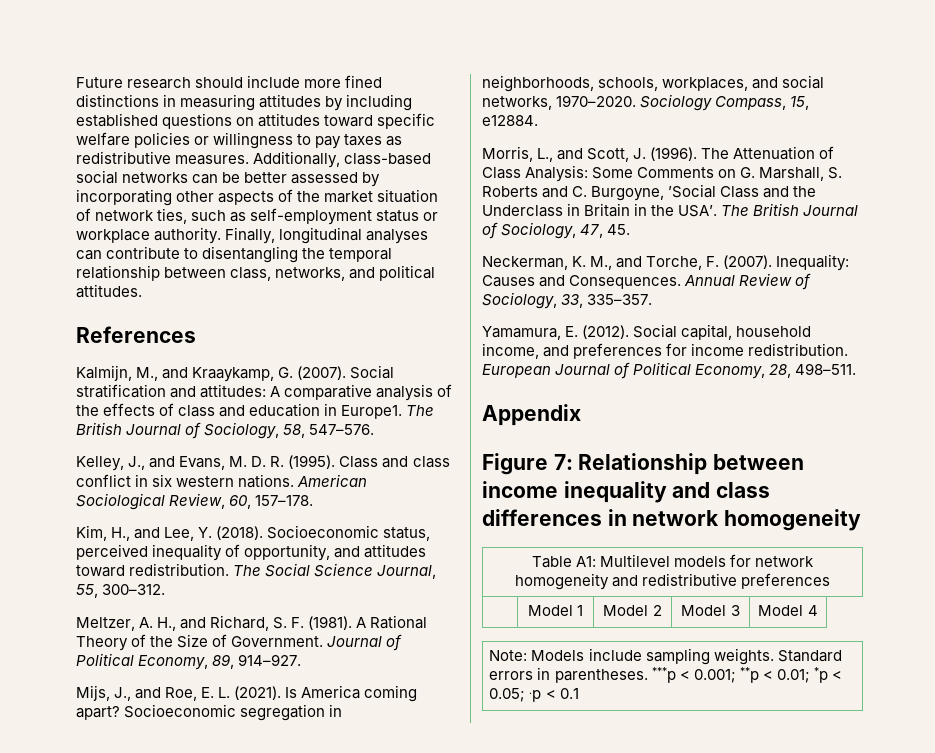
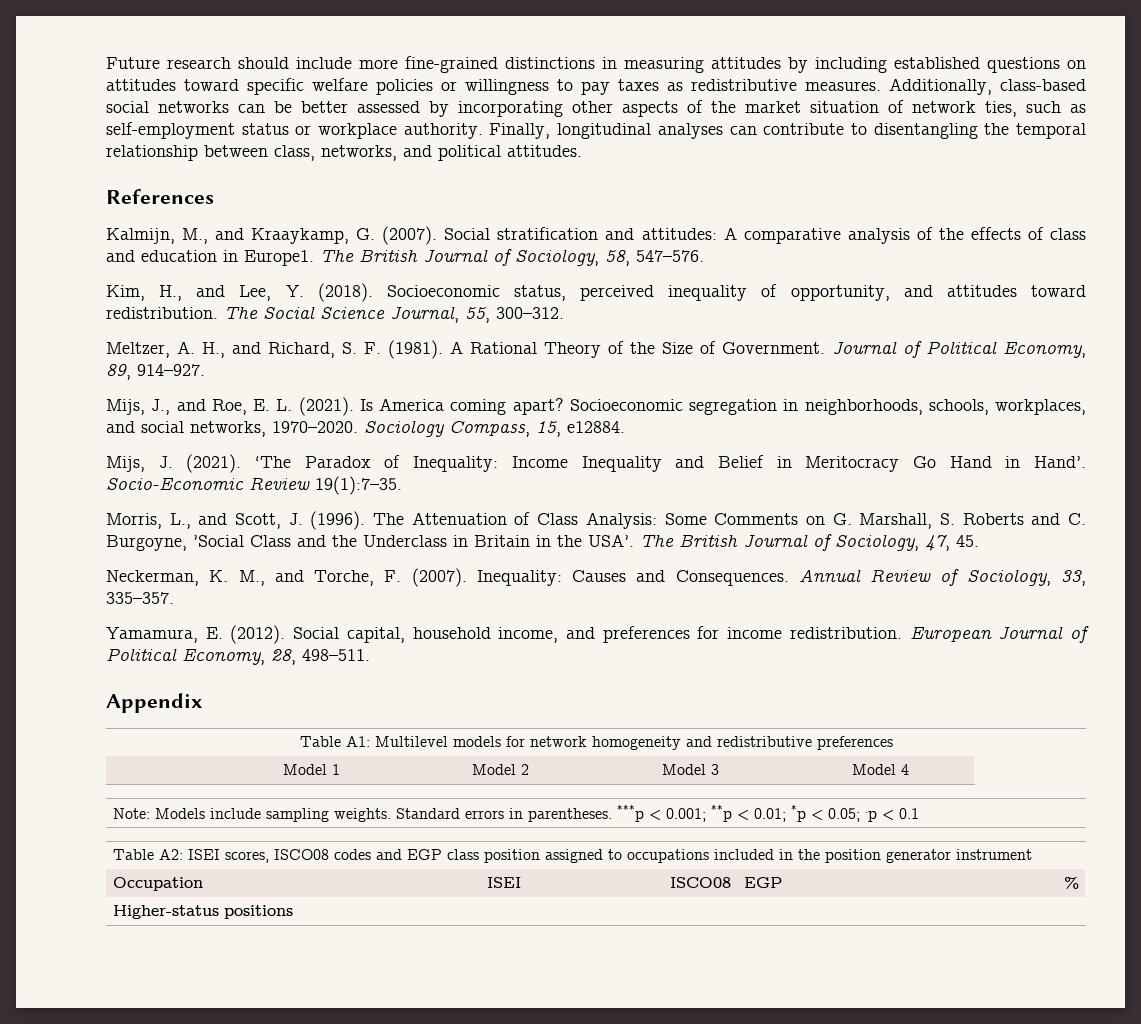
[345,75,383,88] fined -> [405,56,498,73] fine-grained
[76,455,450,471] [76,474,368,488] [76,493,314,510] // Kelley, J., and Evans, M. D. R. (1995). Class and class conflict in six western nations. American Sociological Review, 60, 157–178. -> (704, 256) none
(538, 120) none -> [106,454,1086,473] [106,476,402,495] // Mijs, J. (2021). ‘The Paradox of Inequality: Income Inequality and Belief in Meritocracy Go Hand in Hand’. Socio-Economic Review 19(1):7–35.
[482,453,805,475] [482,481,771,503] [482,509,862,531] // Figure 7: Relationship between income inequality and class differences in network homogeneity -> (203, 703) none
(579, 693) none -> [113,849,1033,863] [113,877,204,891] [486,877,521,888] [669,877,731,888] [744,877,783,888] [1063,877,1079,889] [113,905,294,919] // Table A2: ISEI scores, ISCO08 codes and EGP class position assigned to occupations included in the position generator instrument // Occupation | ISEI | ISCO08 | EGP | % // Higher-status positions

